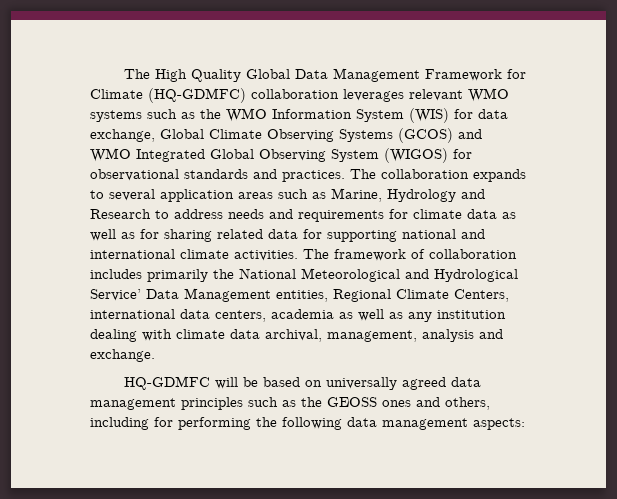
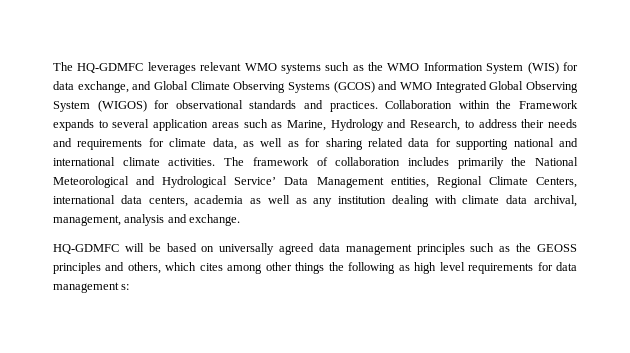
[124,68,527,82] [90,88,339,103] The High Quality Global Data Management Framework for Climate (HQ-GDMFC) collaboration -> [53,62,144,73] The HQ-GDMFC
(155, 135) none -> [132,81,152,90] and
[350,169,469,179] The collaboration -> [385,100,579,109] Collaboration within the Framework
[90,209,151,219] Research -> [410,119,461,131] Research,
(223, 214) none -> [521,119,545,128] their
[467,209,497,219] data -> [212,138,237,150] data,
[382,400,411,407] ones -> [53,262,101,274] principles
[90,417,525,430] including for performing the following data management aspects: -> [165,262,577,274] [53,282,130,293] which cites among other things the following as high level requirements for data management s:

